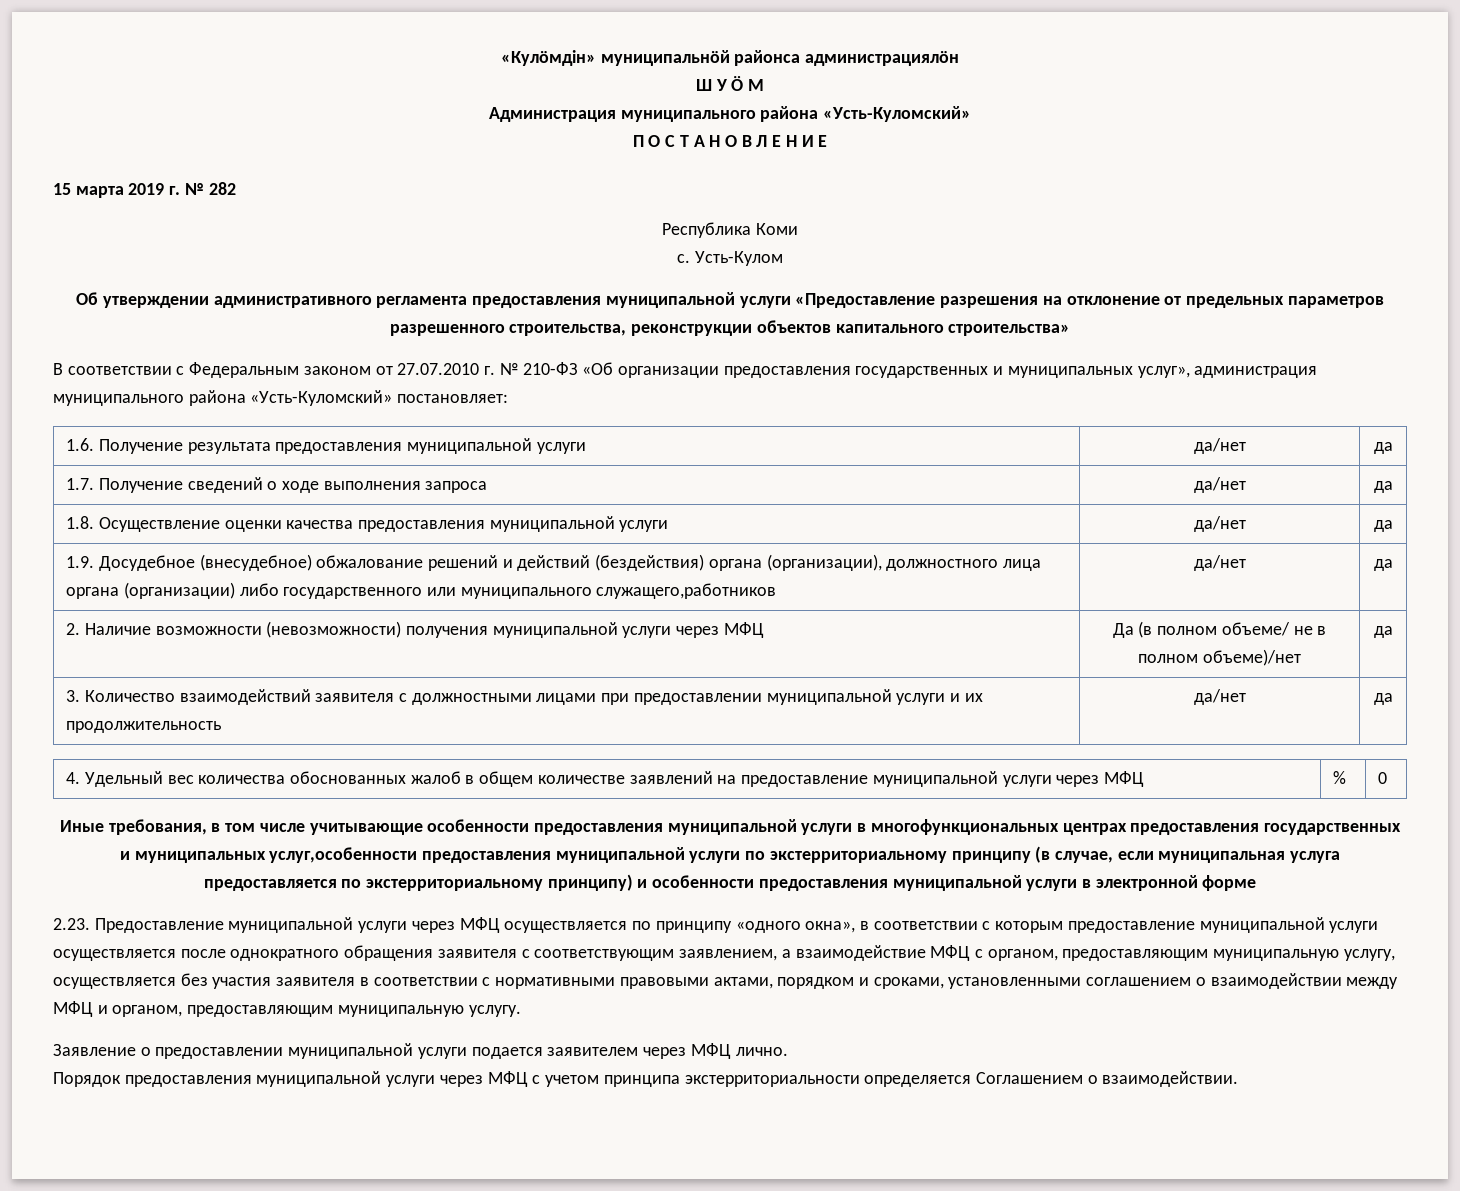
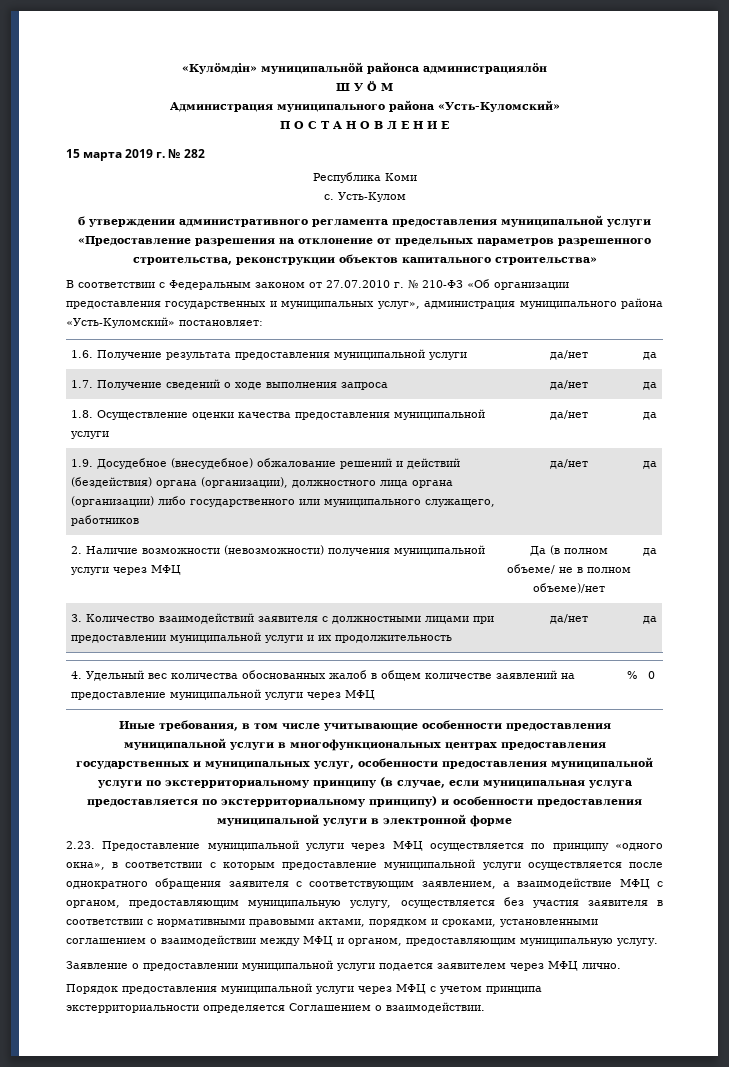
[76,292,99,305] Об -> [78,216,85,226] б
[596,583,777,599] служащего,работников -> [425,499,496,507] [71,515,140,526] служащего, работников
[269,847,418,863] услуг,особенности -> [314,758,438,769] услуг, особенности

